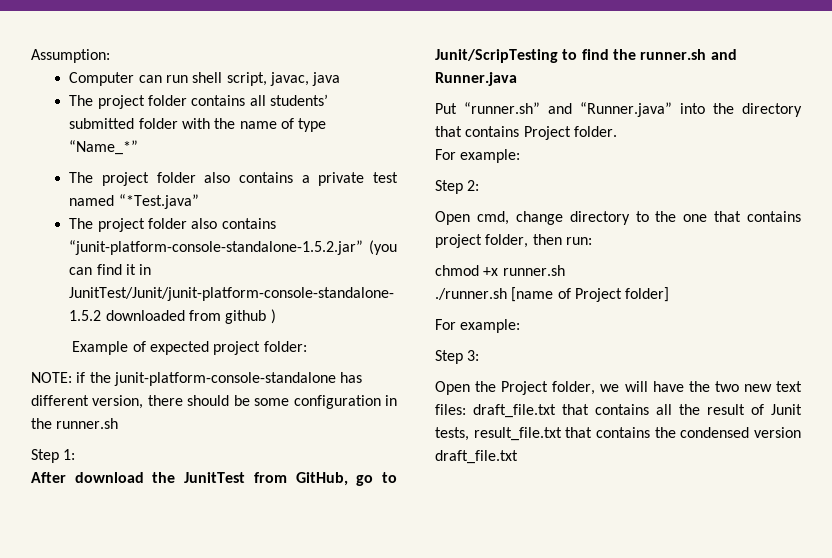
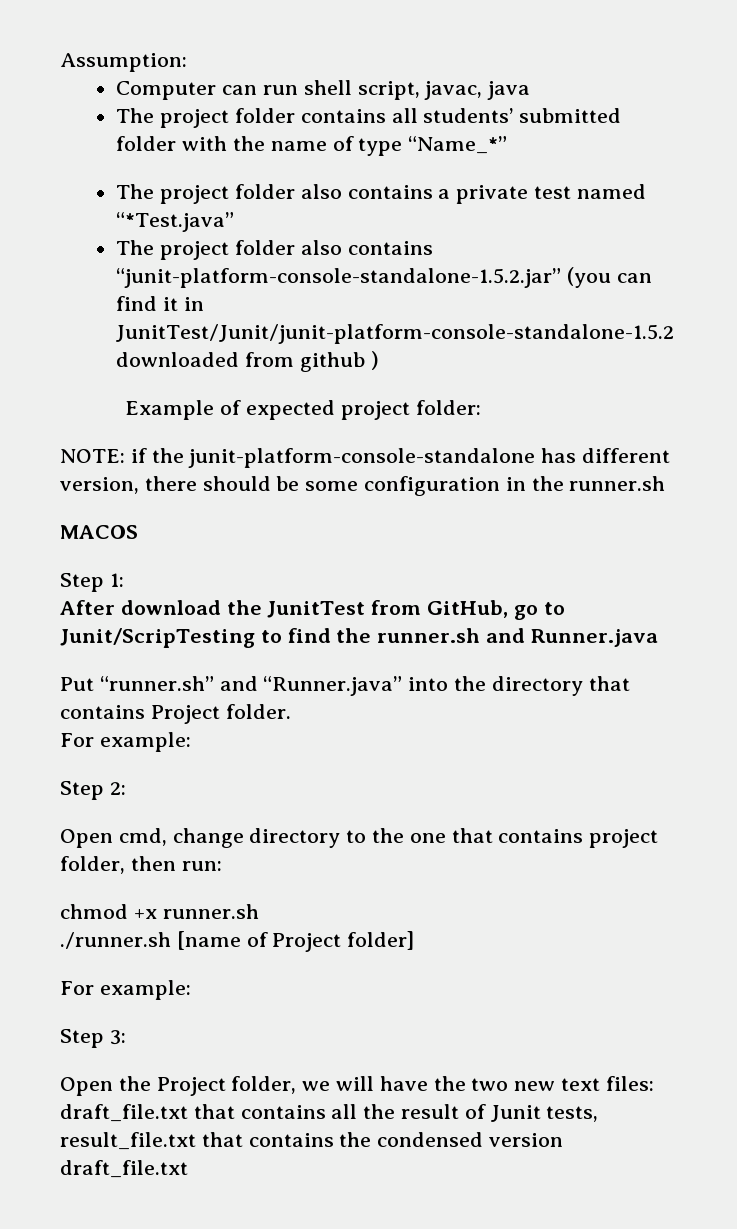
(119, 423) none -> [60,525,138,539] // MACOS

